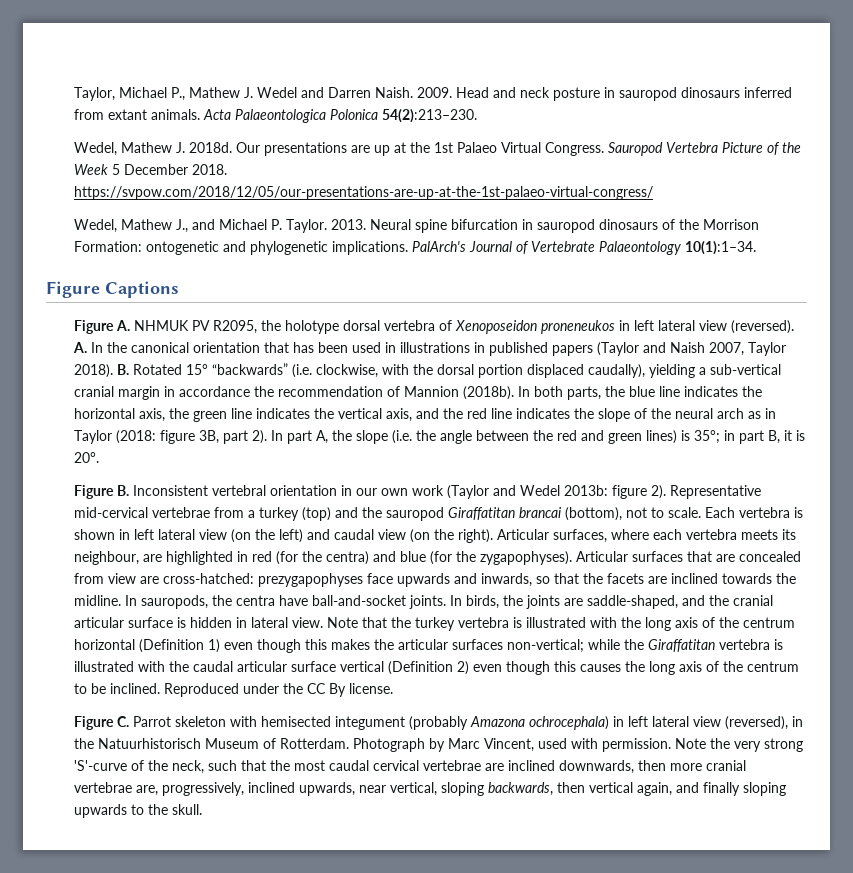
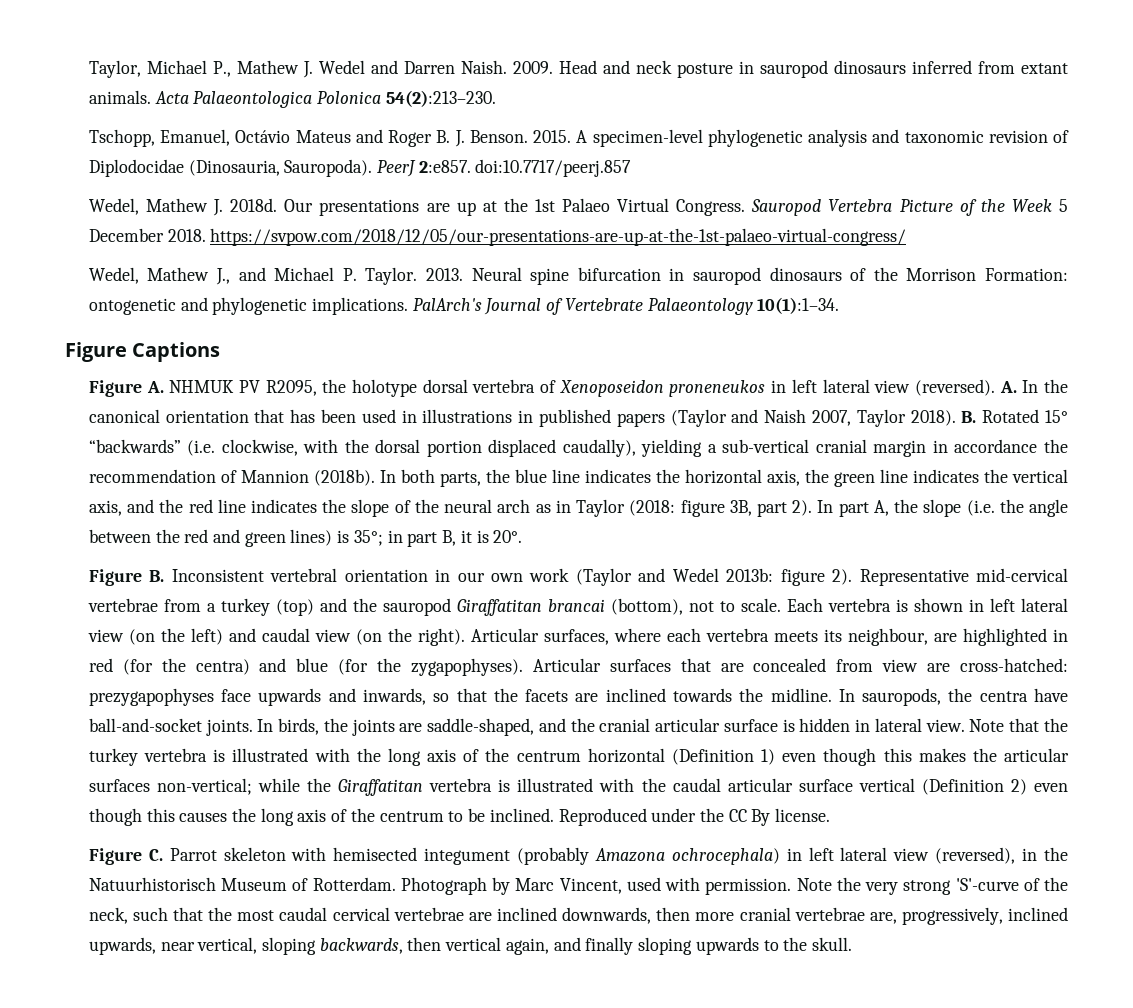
(477, 116) none -> [88,129,1069,147] [88,159,632,177] // Tschopp, Emanuel, Octávio Mateus and Roger B. J. Benson. 2015. A specimen-level phylogenetic analysis and taxonomic revision of Diplodocidae (Dinosauria, Sauropoda). PeerJ 2:e857. doi:10.7717/peerj.857

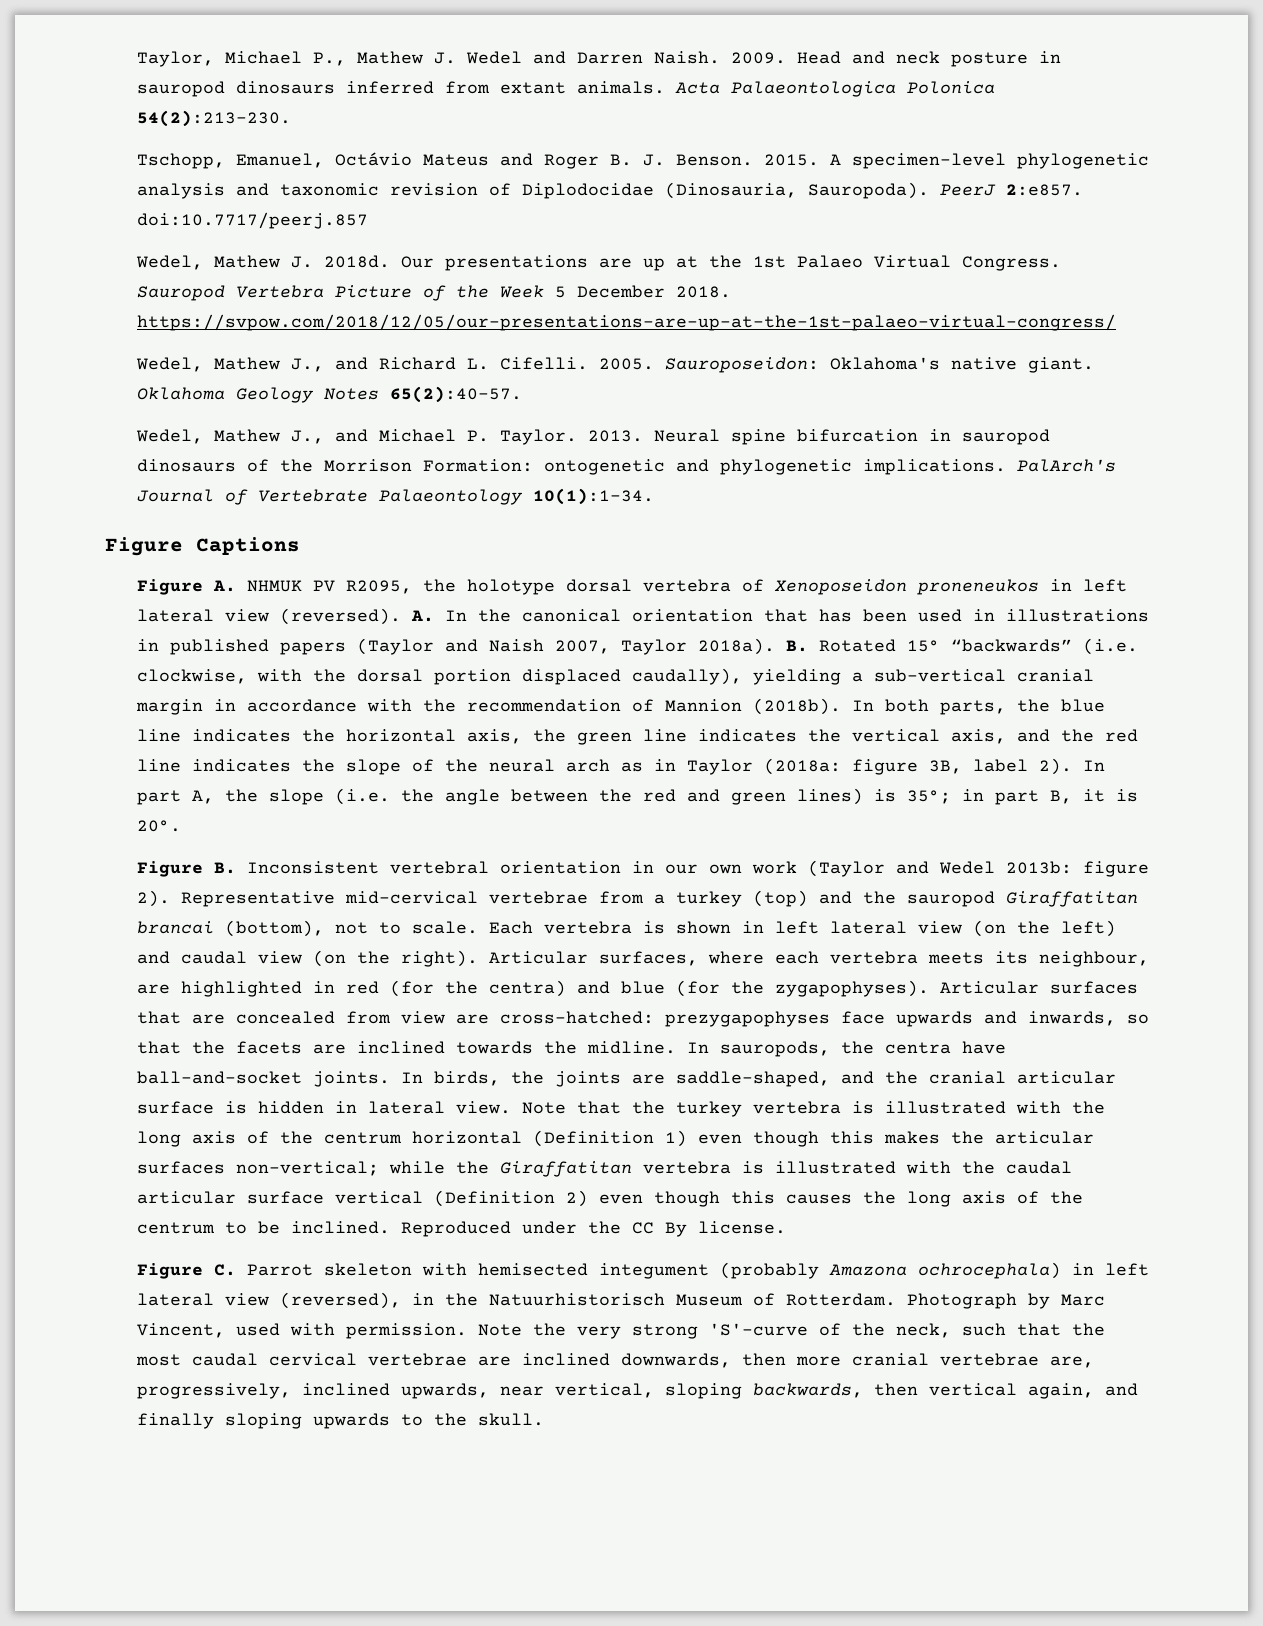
(907, 237) none -> [135,357,1094,373] [136,386,522,403] // Wedel, Mathew J., and Richard L. Cifelli. 2005. Sauroposeidon: Oklahoma's native giant. Oklahoma Geology Notes 65(2):40–57.
[910,410,956,426] 2018). -> [697,638,775,655] 2018a).
(1038, 446) none -> [366,699,412,712] with
[629,500,676,516] (2018: -> [763,758,841,775] (2018a:
[756,502,787,517] part -> [972,759,1028,772] label

